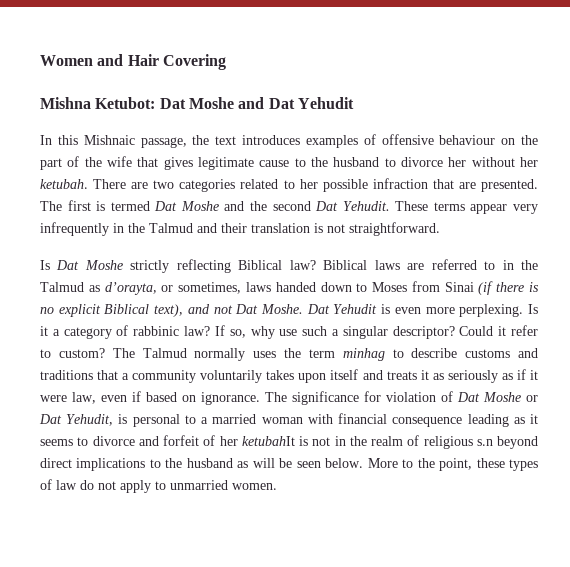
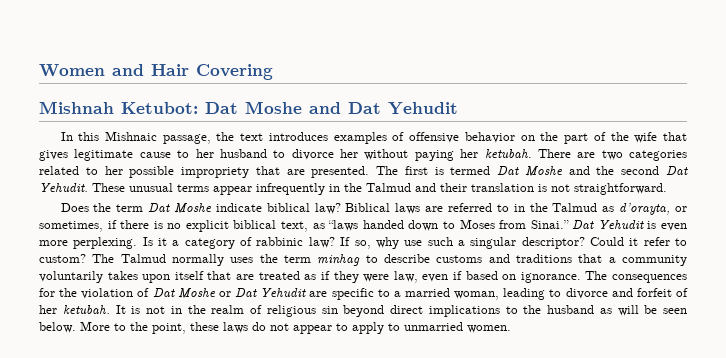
[40,97,91,109] Mishna -> [39,101,114,114] Mishnah
[439,135,496,145] behaviour -> [464,132,515,143] behavior
[311,157,328,167] the -> [195,149,214,158] her
(515, 162) none -> [414,150,454,161] paying
[372,178,428,189] infraction -> [181,167,250,178] impropriety
(429, 206) none -> [129,183,173,192] unusual
[513,204,538,214] very -> (252, 190) none
[40,259,283,273] Is Dat Moshe strictly reflecting Biblical -> [60,203,310,214] Does the term Dat Moshe indicate biblical
[245,282,271,292] laws -> [107,220,359,232] if there is no explicit biblical text, as “laws
[444,281,539,295] [40,304,303,317] Sinai (if there is no explicit Biblical text), and not Dat Moshe. -> [530,220,569,229] Sinai.”
[362,370,498,383] and treats it as seriously -> [207,271,300,280] that are treated
[530,370,538,380] it -> [333,271,359,283] they
[292,391,381,405] significance for -> [611,274,687,283] [39,288,78,297] consequences for the
[66,413,538,427] [40,439,73,446] Yehudit, is personal to a married woman with financial consequence leading as it seems -> [260,288,546,300] Yehudit are specific to a married woman, leading
[241,436,295,446] ketubahIt -> [62,305,126,314] ketubah. It
[476,439,493,446] s.n -> [321,306,338,314] sin
[508,459,538,471] [40,479,116,490] types of law do not -> [223,322,348,334] laws do not appear to

